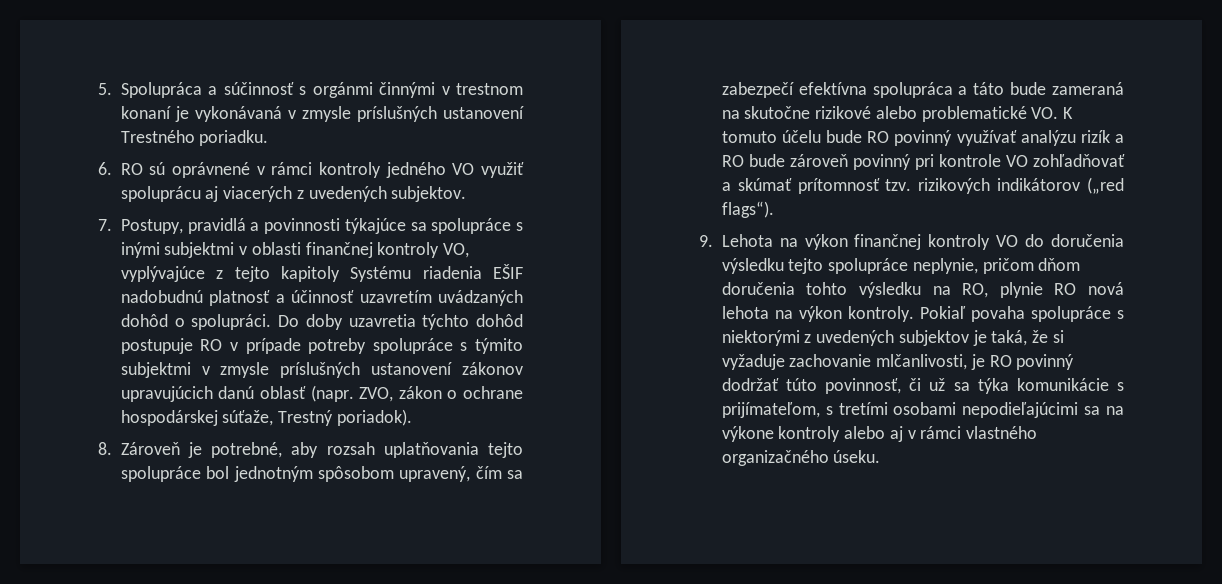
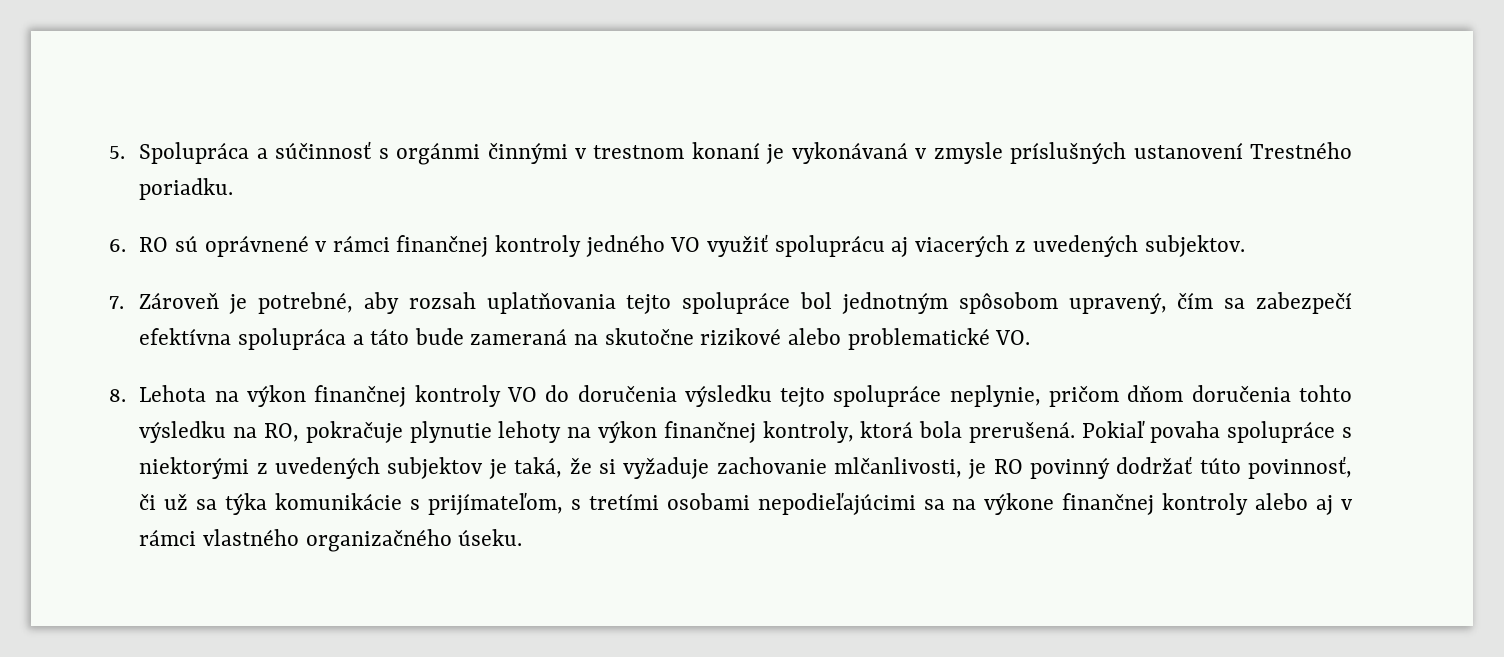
(313, 168) none -> [396,235,489,257] finančnej
[120,218,523,234] [120,242,470,258] [120,264,523,282] [120,290,523,306] [120,314,523,330] [120,338,523,354] [120,362,523,378] [120,385,523,402] [120,409,412,426] [98,442,112,455] Postupy, pravidlá a povinnosti týkajúce sa spolupráce s inými subjektmi v oblasti finančnej kontroly VO, vyplývajúce z tejto kapitoly Systému riadenia EŠIF nadobudnú platnosť a účinnosť uzavretím uvádzaných dohôd o spolupráci. Do doby uzavretia týchto dohôd postupuje RO v prípade potreby spolupráce s týmito subjektmi v zmysle príslušných ustanovení zákonov upravujúcich danú oblasť (napr. ZVO, zákon o ochrane hospodárskej súťaže, Trestný poriadok). // 8. -> (124, 302) none
[1063,107,1074,119] [721,130,1124,146] [721,154,1125,170] [721,177,1124,194] [721,201,774,218] [699,235,713,247] K tomuto účelu bude RO povinný využívať analýzu rizík a RO bude zároveň povinný pri kontrole VO zohľadňovať a skúmať prítomnosť tzv. rizikových indikátorov („red flags“). // 9. -> [109,389,126,402] // 8.
[999,282,1124,298] [721,306,914,322] plynie RO nová lehota na výkon kontroly. -> [305,421,1075,443] pokračuje plynutie lehoty na výkon finančnej kontroly, ktorá bola prerušená.
(774, 434) none -> [1062,493,1155,515] finančnej

